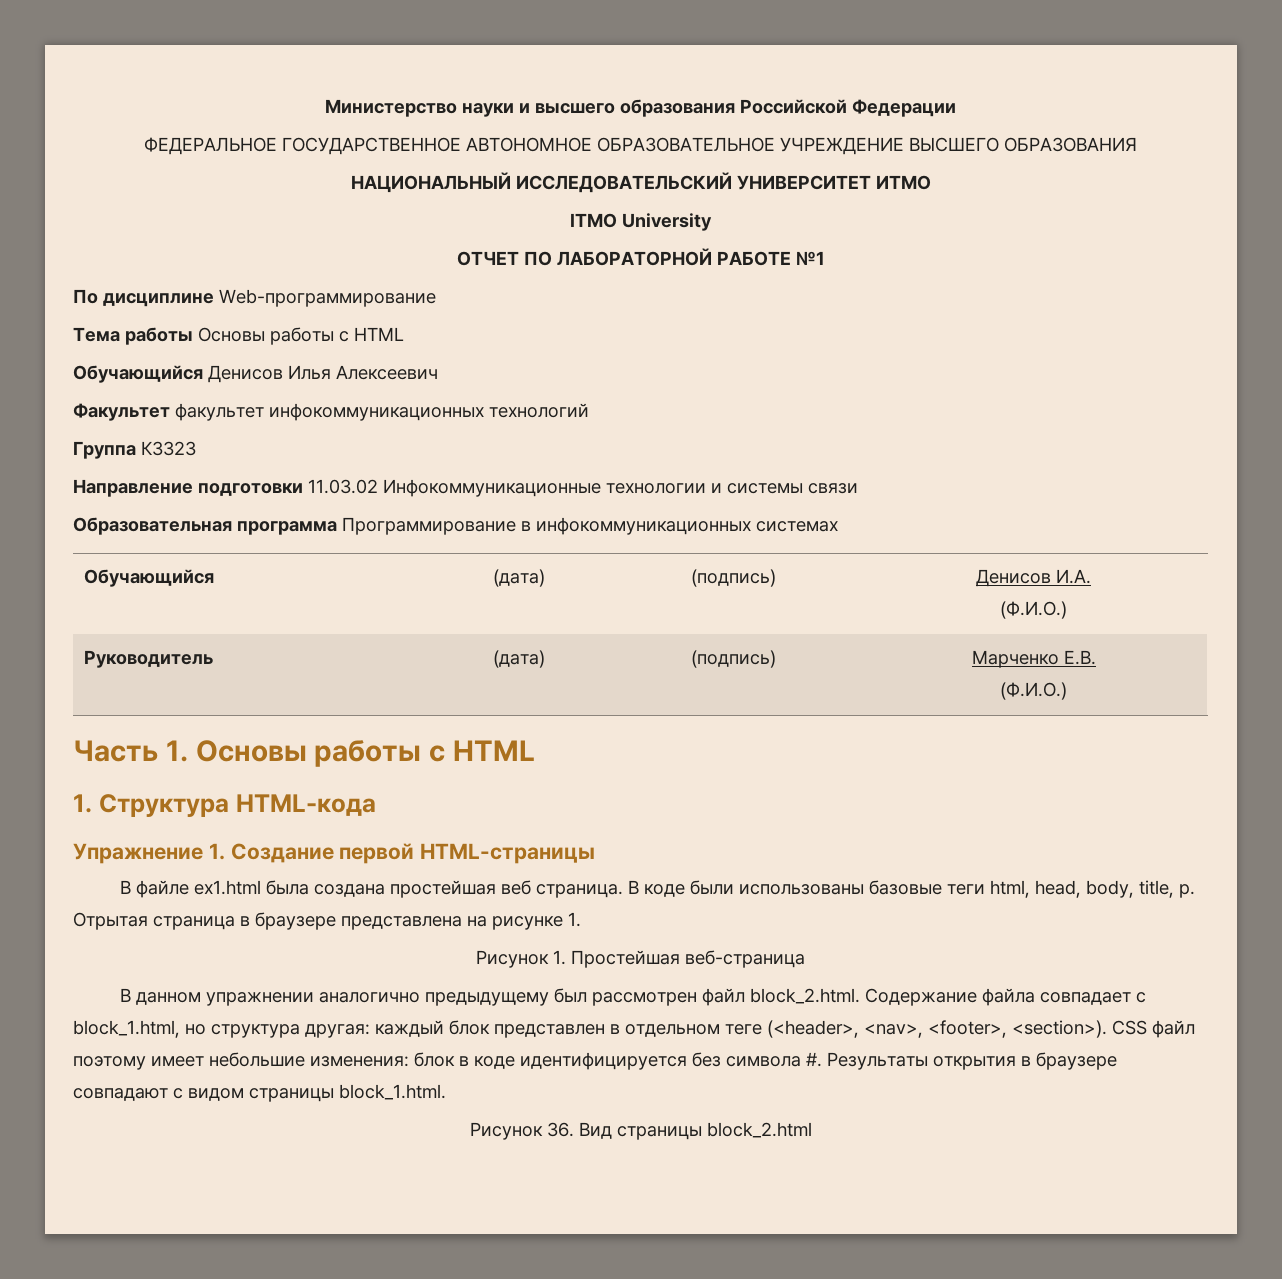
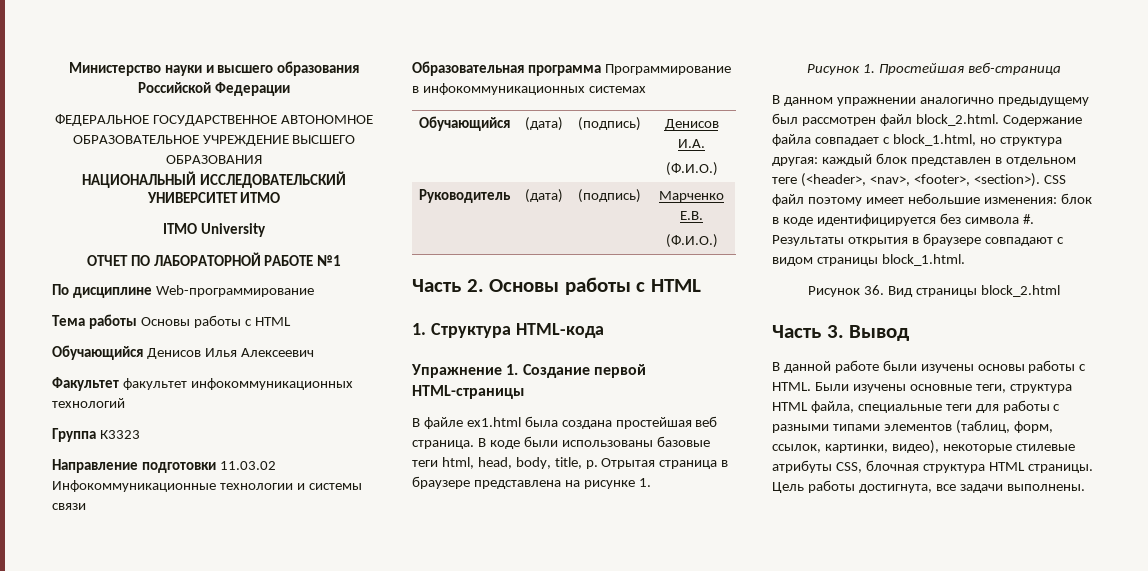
[165,740,188,762] 1. -> [466,279,484,292] 2.
(812, 1130) none -> [772,325,910,341] [772,360,1087,373] [772,382,1072,393] [772,400,1061,413] [772,420,1053,434] [772,440,1075,454] [772,460,1093,473] [772,480,1085,493] // Часть 3. Вывод // В данной работе были изучены основы работы с HTML. Были изучены основные теги, структура HTML файла, специальные теги для работы с разными типами элементов (таблиц, форм, ссылок, картинки, видео), некоторые стилевые атрибуты CSS, блочная структура HTML страницы. Цель работы достигнута, все задачи выполнены.

